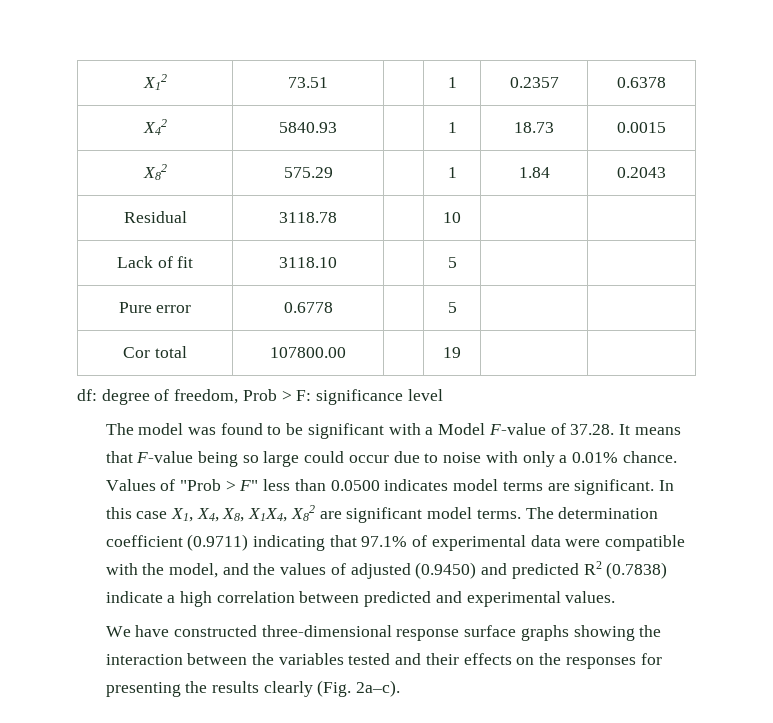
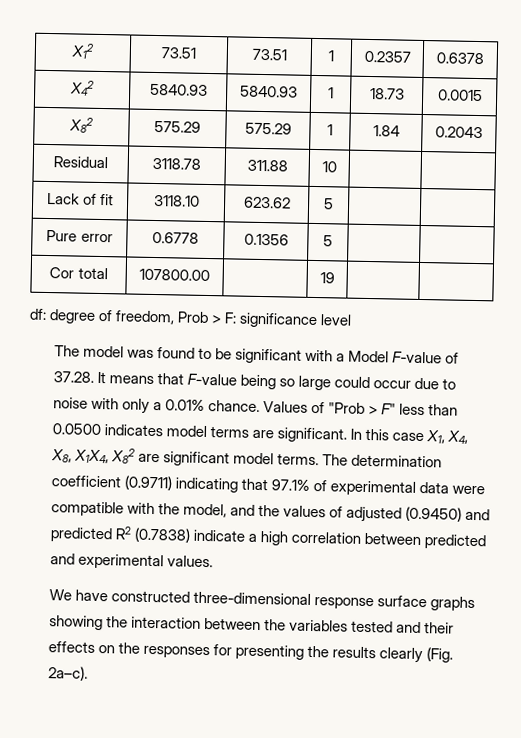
(328, 82) none -> [251,48,287,61] 73.51
(337, 127) none -> [240,85,298,98] 5840.93
(333, 172) none -> [244,122,292,135] 575.29
(337, 217) none -> [246,159,288,172] 311.88
(337, 262) none -> [243,196,291,209] 623.62
(333, 307) none -> [243,233,289,246] 0.1356

